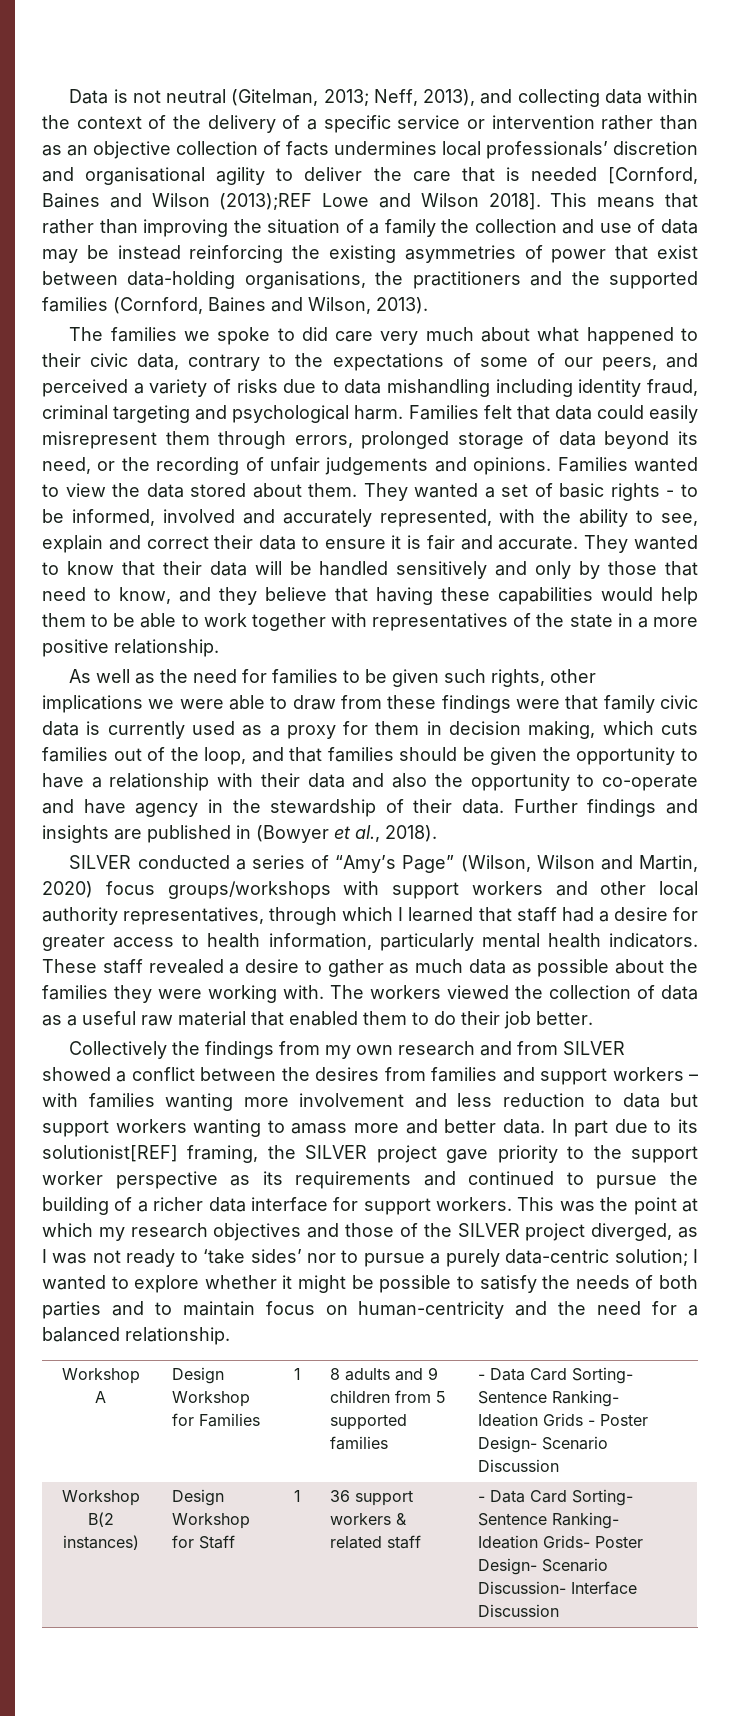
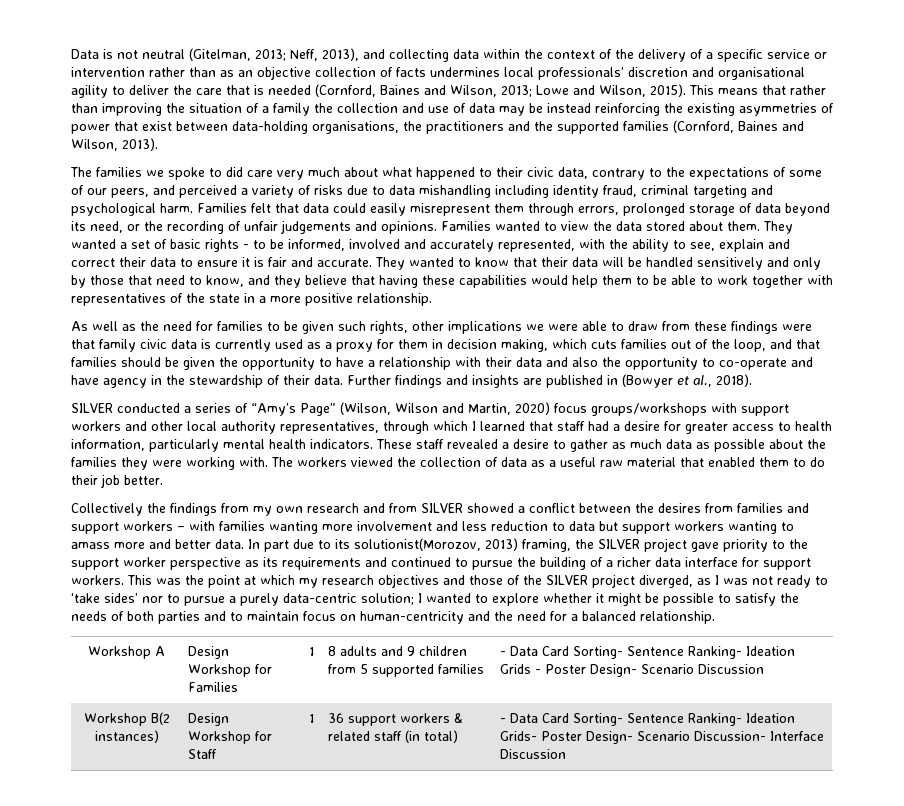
[608,167,699,184] [42,193,541,210] [Cornford, Baines and Wilson (2013);REF Lowe and Wilson 2018]. -> [315,84,686,97] (Cornford, Baines and Wilson, 2013; Lowe and Wilson, 2015).
[42,1145,178,1162] solutionist[REF] -> [354,538,518,551] solutionist(Morozov, 2013)
(422, 1542) none -> [404,730,458,743] (in total)

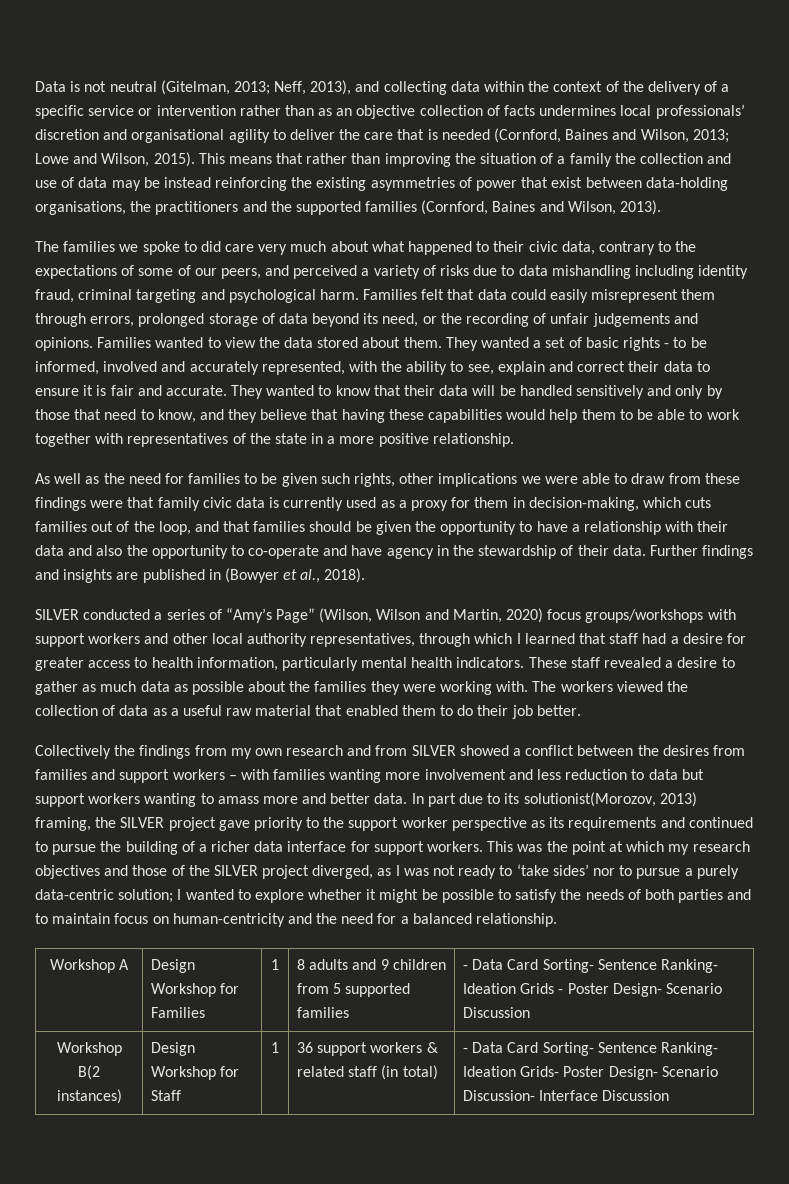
[447,339,548,352] decision making, -> [528,497,639,511] decision-making,

